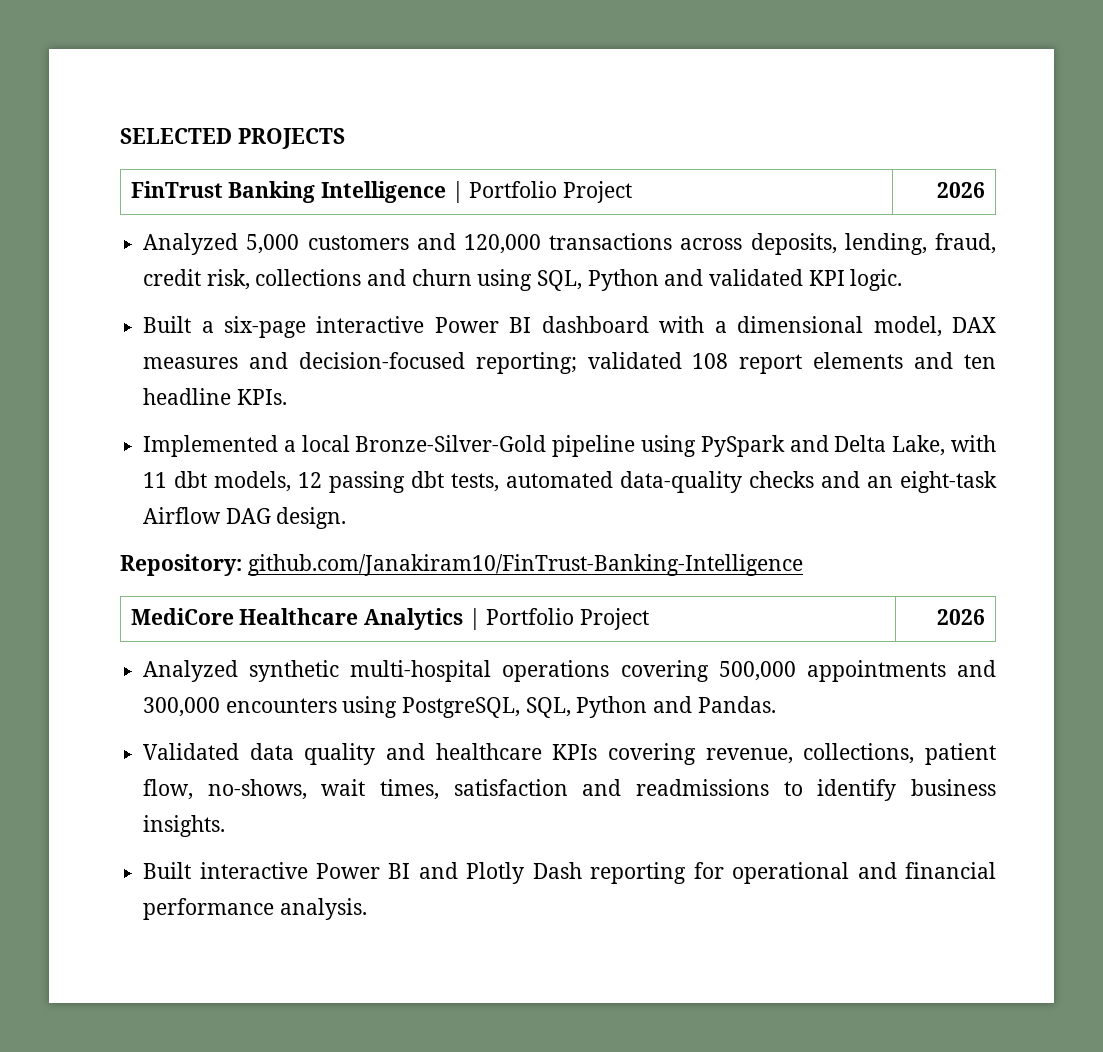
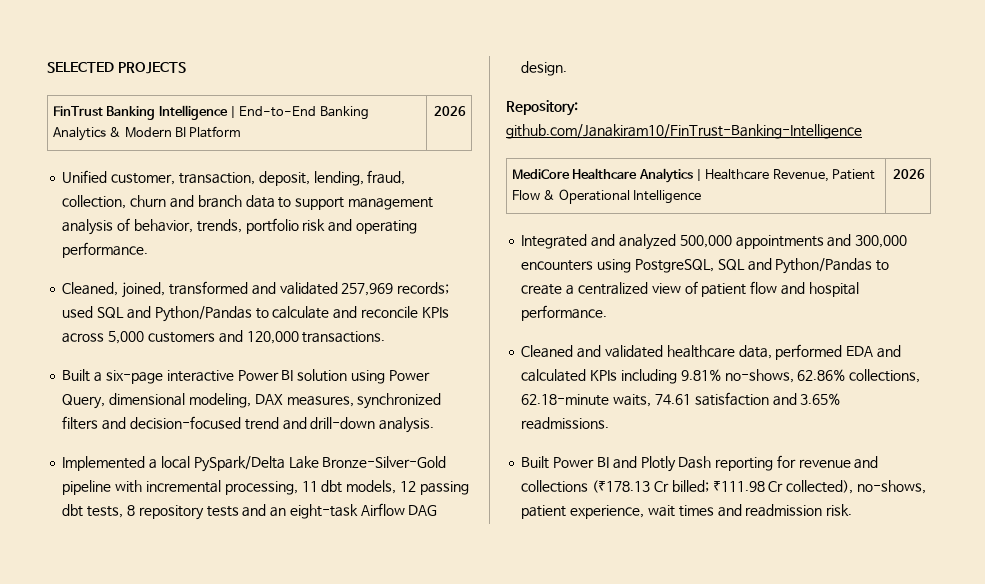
[469,181,633,203] [937,182,986,198] [143,233,996,255] [143,269,903,291] Portfolio Project | 2026 // Analyzed 5,000 customers and 120,000 transactions across deposits, lending, fraud, credit risk, collections and churn using SQL, Python and validated KPI logic. -> [239,106,369,120] [52,126,242,141] [434,106,467,116] [62,170,406,186] [62,195,433,210] [62,218,417,235] [62,242,149,258] [62,281,450,298] [62,306,449,322] [62,330,386,344] End-to-End Banking Analytics & Modern BI Platform | 2026 // Unified customer, transaction, deposit, lending, fraud, collection, churn and branch data to support management analysis of behavior, trends, portfolio risk and operating performance. // Cleaned, joined, transformed and validated 257,969 records; used SQL and Python/Pandas to calculate and reconcile KPIs across 5,000 customers and 120,000 transactions.
[541,316,997,337] [143,352,996,374] [143,388,287,405] [143,435,996,457] dashboard with a dimensional model, DAX measures and decision-focused reporting; validated 108 report elements and ten headline KPIs. // Implemented a local Bronze-Silver-Gold pipeline using PySpark and Delta Lake, with -> [297,369,430,384] [62,393,442,409] [62,416,435,433] [62,456,447,472] [62,480,298,495] solution using Power Query, dimensional modeling, DAX measures, synchronized filters and decision-focused trend and drill-down analysis. // Implemented a local PySpark/Delta Lake Bronze-Silver-Gold pipeline with incremental processing,
[506,471,815,493] automated data-quality checks -> [126,505,239,520] 8 repository tests
[486,608,650,630] [937,609,986,625] [143,660,709,682] Portfolio Project | 2026 // Analyzed synthetic multi-hospital operations covering -> [705,169,876,182] [511,189,702,204] [893,169,926,179] [521,234,676,250] Healthcare Revenue, Patient Flow & Operational Intelligence | 2026 // Integrated and analyzed
[525,696,776,718] [143,743,996,765] [143,779,996,801] [143,815,226,837] [143,862,308,879] SQL, Python and Pandas. // Validated data quality and healthcare KPIs covering revenue, collections, patient flow, no-shows, wait times, satisfaction and readmissions to identify business insights. // Built interactive -> [717,258,890,274] [521,281,859,297] [521,305,608,321] [521,344,901,360] [521,369,921,384] [521,392,841,407] [521,417,610,430] [521,456,550,469] SQL and Python/Pandas to create a centralized view of patient flow and hospital performance. // Cleaned and validated healthcare data, performed EDA and calculated KPIs including 9.81% no-shows, 62.86% collections, 62.18-minute waits, 74.61 satisfaction and 3.65% readmissions. // Built
[732,862,997,884] [143,898,367,920] operational and financial performance analysis. -> [798,456,879,469] [521,480,926,494] [521,504,853,519] revenue and collections (₹178.13 Cr billed; ₹111.98 Cr collected), no-shows, patient experience, wait times and readmission risk.

